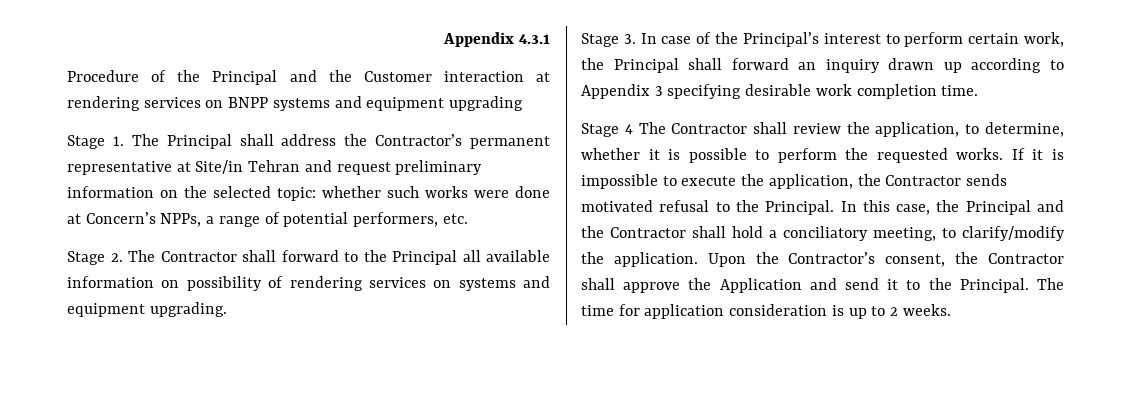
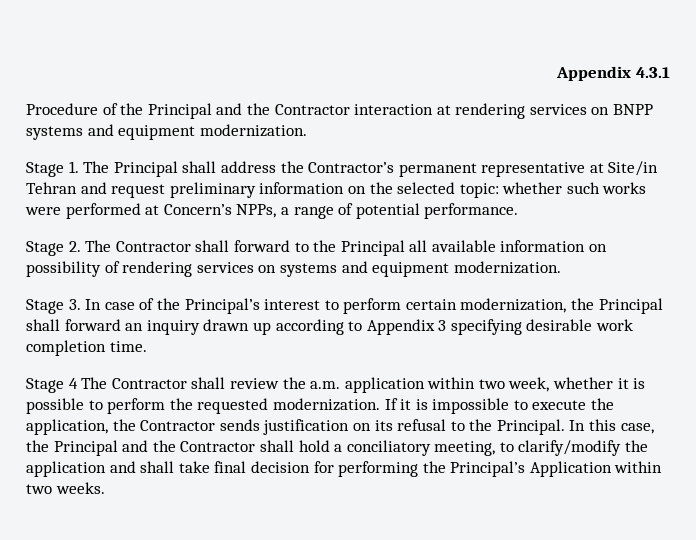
[363,71,432,82] Customer -> [274,104,350,115] Contractor
[449,96,524,111] upgrading -> [199,124,307,137] modernization.
[515,186,550,198] done -> [65,203,141,219] performed
[353,212,468,227] performers, etc. -> [424,203,519,219] performance.
[149,302,227,317] upgrading. -> [453,261,561,274] modernization.
[1024,32,1064,47] work, -> [460,298,567,313] modernization,
[875,122,1064,137] application, to determine, -> [310,377,550,393] a.m. application within two week,
[956,148,1004,160] works. -> [272,398,380,411] modernization.
[581,200,653,212] motivated -> [263,419,393,435] justification on its
[613,252,1064,267] [581,278,1064,293] [581,304,899,319] application. Upon the Contractor’s consent, the Contractor shall approve the Application and send it to the Principal. The time for application consideration is up to 2 -> [26,461,663,477] [26,484,52,494] application and shall take final decision for performing the Principal’s Application within two

